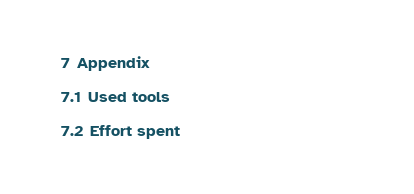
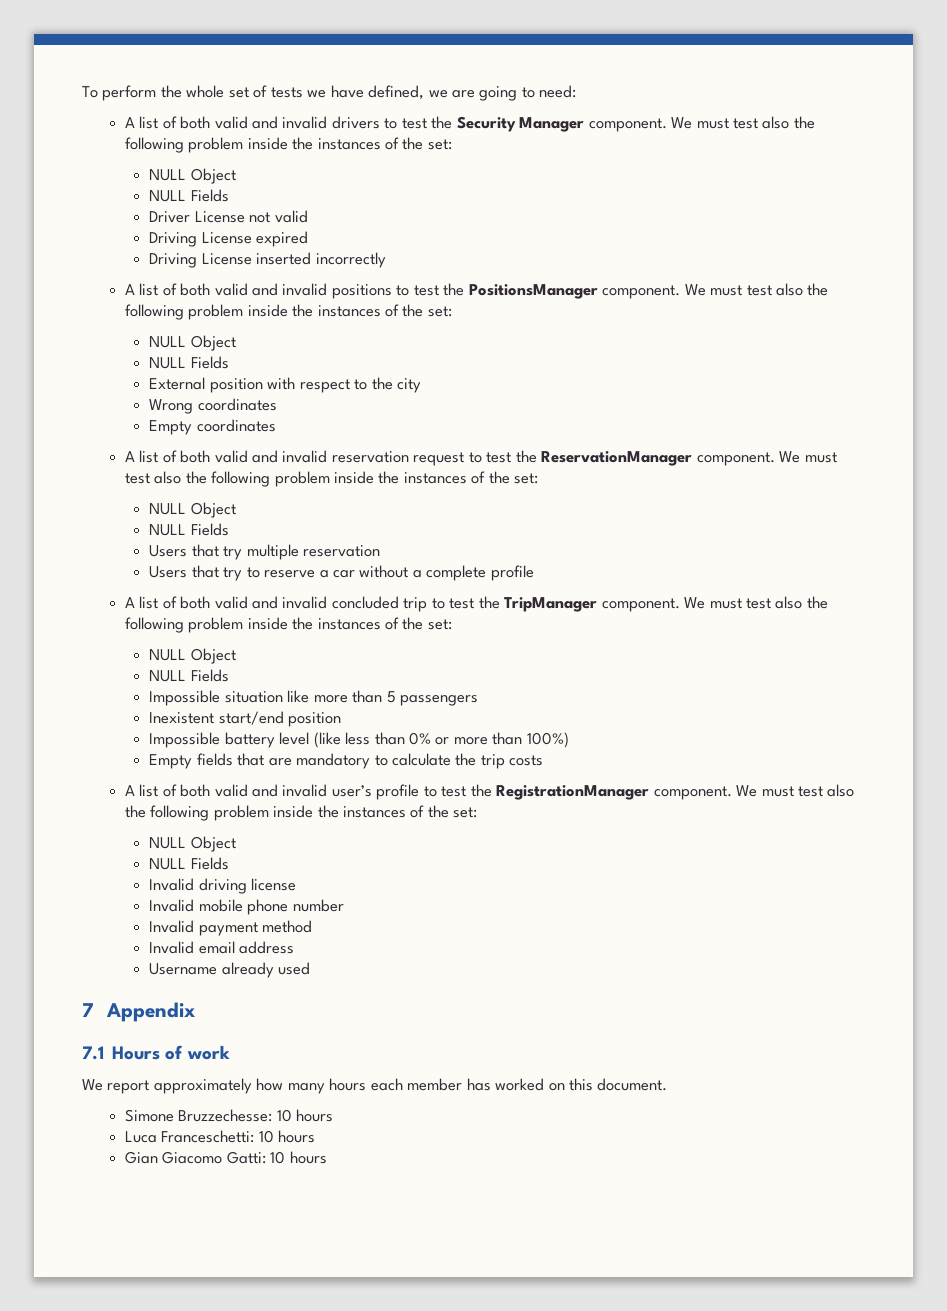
[61,56,151,71] [61,92,170,102] [61,125,180,139] 7 Appendix // 7.1 Used tools // 7.2 Effort spent -> [82,85,577,101] [124,116,815,132] [124,137,452,153] [149,168,236,184] [149,189,229,202] [149,210,308,223] [149,231,309,247] [149,252,386,268] [124,283,829,299] [124,304,452,320] [149,335,236,351] [149,356,229,369] [149,377,421,393] [149,398,277,414] [149,419,276,435] [124,450,837,466] [124,471,539,487] [149,502,236,518] [149,523,229,536] [149,544,381,560] [149,565,534,581] [124,596,828,612] [124,617,452,633] [149,648,236,664] [149,669,229,682] [149,690,478,706] [149,711,342,727] [149,732,569,748] [149,753,544,769] [124,784,855,800] [124,805,478,821] [149,836,236,852] [149,857,229,870] [149,878,297,894] [149,899,344,915] [149,920,313,936] [149,941,295,954] [149,962,311,978] [82,1002,195,1022] [82,1045,230,1060] [82,1078,668,1094] [124,1109,334,1122] [124,1130,316,1143] [124,1151,327,1164] To perform the whole set of tests we have defined, we are going to need: // A list of both valid and invalid drivers to test the Security Manager component. We must test also the following problem inside the instances of the set: // NULL Object // NULL Fields // Driver License not valid // Driving License expired // Driving License inserted incorrectly // A list of both valid and invalid positions to test the PositionsManager component. We must test also the following problem inside the instances of the set: // NULL Object // NULL Fields // External position with respect to the city // Wrong coordinates // Empty coordinates // A list of both valid and invalid reservation request to test the ReservationManager component. We must test also the following problem inside the instances of the set: // NULL Object // NULL Fields // Users that try multiple reservation // Users that try to reserve a car without a complete profile // A list of both valid and invalid concluded trip to test the TripManager component. We must test also the following problem inside the instances of the set: // NULL Object // NULL Fields // Impossible situation like more than 5 passengers // Inexistent start/end position // Impossible battery level (like less than 0% or more than 100%) // Empty fields that are mandatory to calculate the trip costs // A list of both valid and invalid user’s profile to test the RegistrationManager component. We must test also the following problem inside the instances of the set: // NULL Object // NULL Fields // Invalid driving license // Invalid mobile phone number // Invalid payment method // Invalid email address // Username already used // 7 Appendix // 7.1 Hours of work // We report approximately how many hours each member has worked on this document. // Simone Bruzzechesse: 10 hours // Luca Franceschetti: 10 hours // Gian Giacomo Gatti: 10 hours

